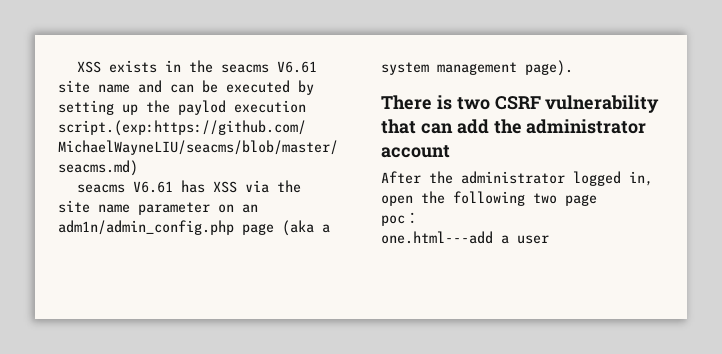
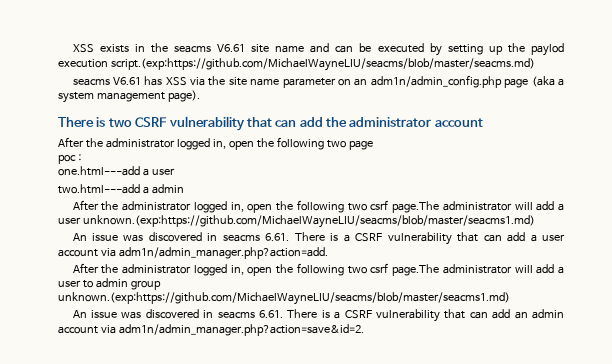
(549, 239) none -> [58,184,184,194] [72,200,564,213] [58,215,535,228] [72,232,565,245] [58,247,328,259] [72,263,564,276] [58,278,161,290] [58,292,510,305] [72,309,564,322] [58,324,364,336] // two.html---add a admin // After the administrator logged in, open the following two csrf page.The administrator will add a user unknown.(exp:https://github.com/MichaelWayneLIU/seacms/blob/master/seacms1.md) // An issue was discovered in seacms 6.61. There is a CSRF vulnerability that can add a user account via adm1n/admin_manager.php?action=add. // After the administrator logged in, open the following two csrf page.The administrator will add a user to admin group unknown.(exp:https://github.com/MichaelWayneLIU/seacms/blob/master/seacms1.md) // An issue was discovered in seacms 6.61. There is a CSRF vulnerability that can add an admin account via adm1n/admin_manager.php?action=save&id=2.

